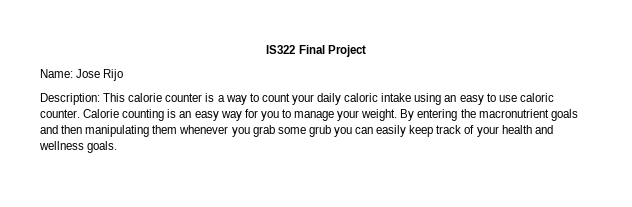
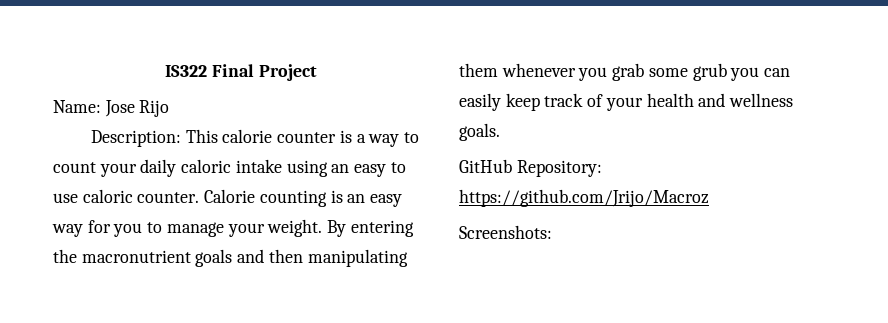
(118, 147) none -> [459,159,602,177] [459,189,709,207] [459,225,552,239] // GitHub Repository: https://github.com/Jrijo/Macroz // Screenshots:

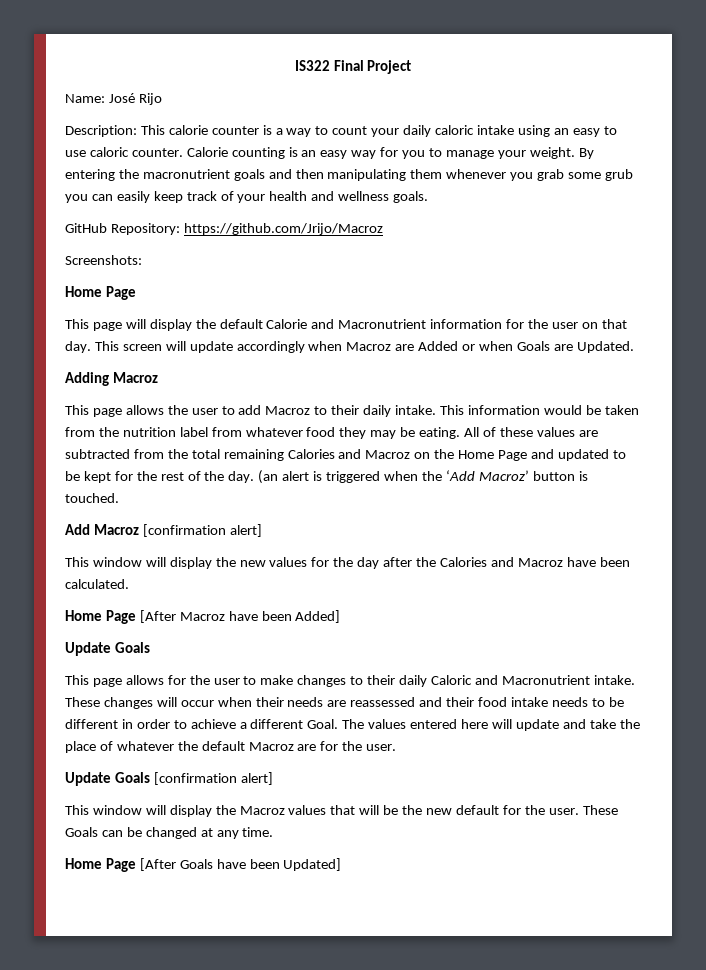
[104,100,135,117] Jose -> [108,93,135,103] José
(552, 232) none -> [65,286,136,300] [65,319,627,331] [65,341,634,353] [65,372,158,386] [65,405,639,417] [65,427,598,439] [65,449,626,461] [65,470,588,484] [65,493,119,503] [65,524,262,537] [65,557,630,569] [65,579,129,589] [65,610,341,624] [65,642,150,656] [65,675,635,687] [65,697,624,709] [65,719,640,731] [65,741,397,753] [65,772,273,786] [65,805,618,817] [65,827,274,839] [65,858,342,872] // Home Page // This page will display the default Calorie and Macronutrient information for the user on that day. This screen will update accordingly when Macroz are Added or when Goals are Updated. // Adding Macroz // This page allows the user to add Macroz to their daily intake. This information would be taken from the nutrition label from whatever food they may be eating. All of these values are subtracted from the total remaining Calories and Macroz on the Home Page and updated to be kept for the rest of the day. (an alert is triggered when the ‘Add Macroz’ button is touched. // Add Macroz [confirmation alert] // This window will display the new values for the day after the Calories and Macroz have been calculated. // Home Page [After Macroz have been Added] // Update Goals // This page allows for the user to make changes to their daily Caloric and Macronutrient intake. These changes will occur when their needs are reassessed and their food intake needs to be different in order to achieve a different Goal. The values entered here will update and take the place of whatever the default Macroz are for the user. // Update Goals [confirmation alert] // This window will display the Macroz values that will be the new default for the user. These Goals can be changed at any time. // Home Page [After Goals have been Updated]

